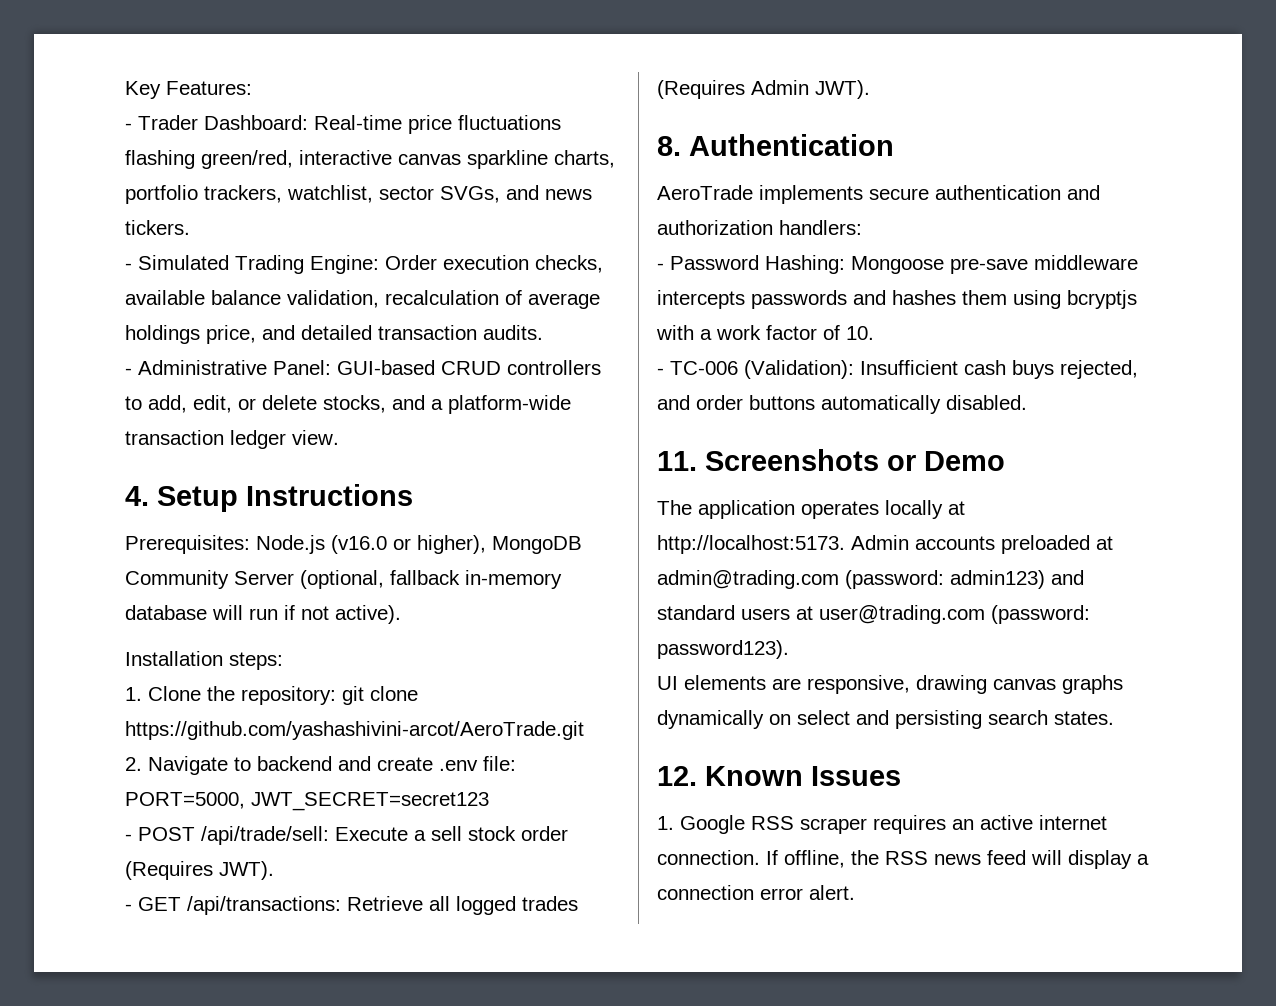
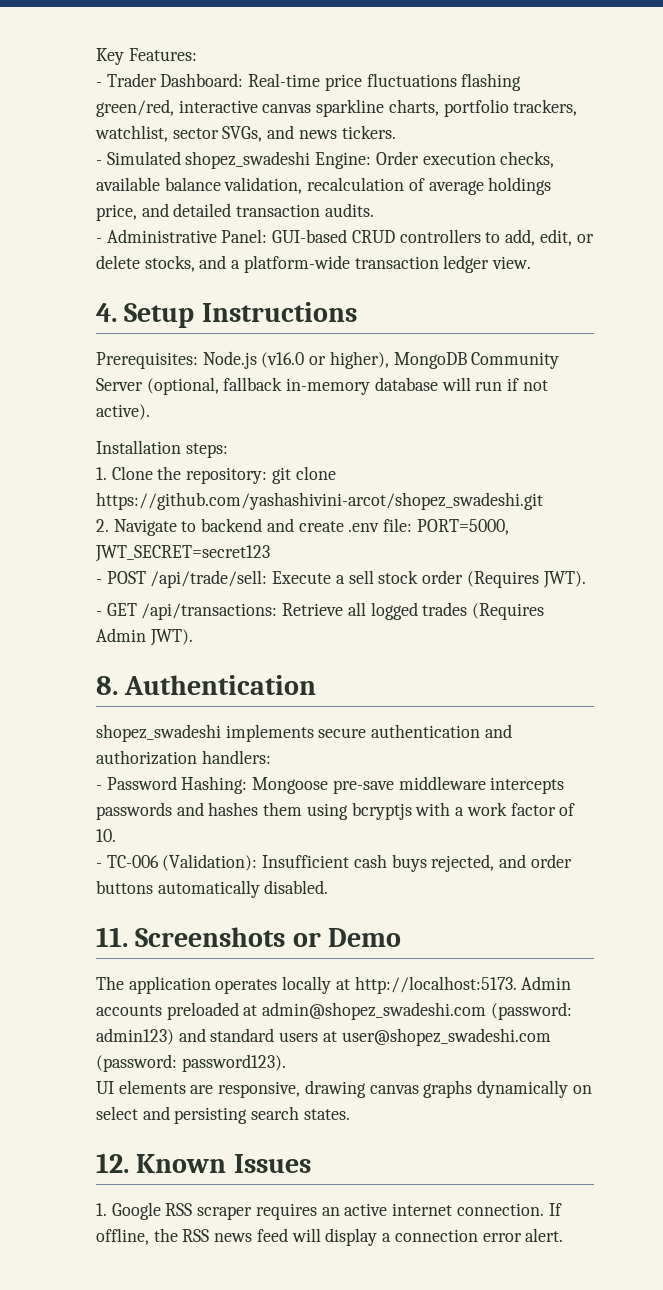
[235,255,304,274] Trading -> [185,151,311,169] shopez_swadeshi
[125,721,584,740] https://github.com/yashashivini-arcot/AeroTrade.git -> [96,492,543,510] https://github.com/yashashivini-arcot/shopez_swadeshi.git
[657,185,753,200] AeroTrade -> [96,724,221,742] shopez_swadeshi
[657,570,839,589] admin@trading.com -> [262,1002,487,1020] admin@shopez_swadeshi.com
[819,605,985,624] user@trading.com -> [341,1028,551,1046] user@shopez_swadeshi.com

